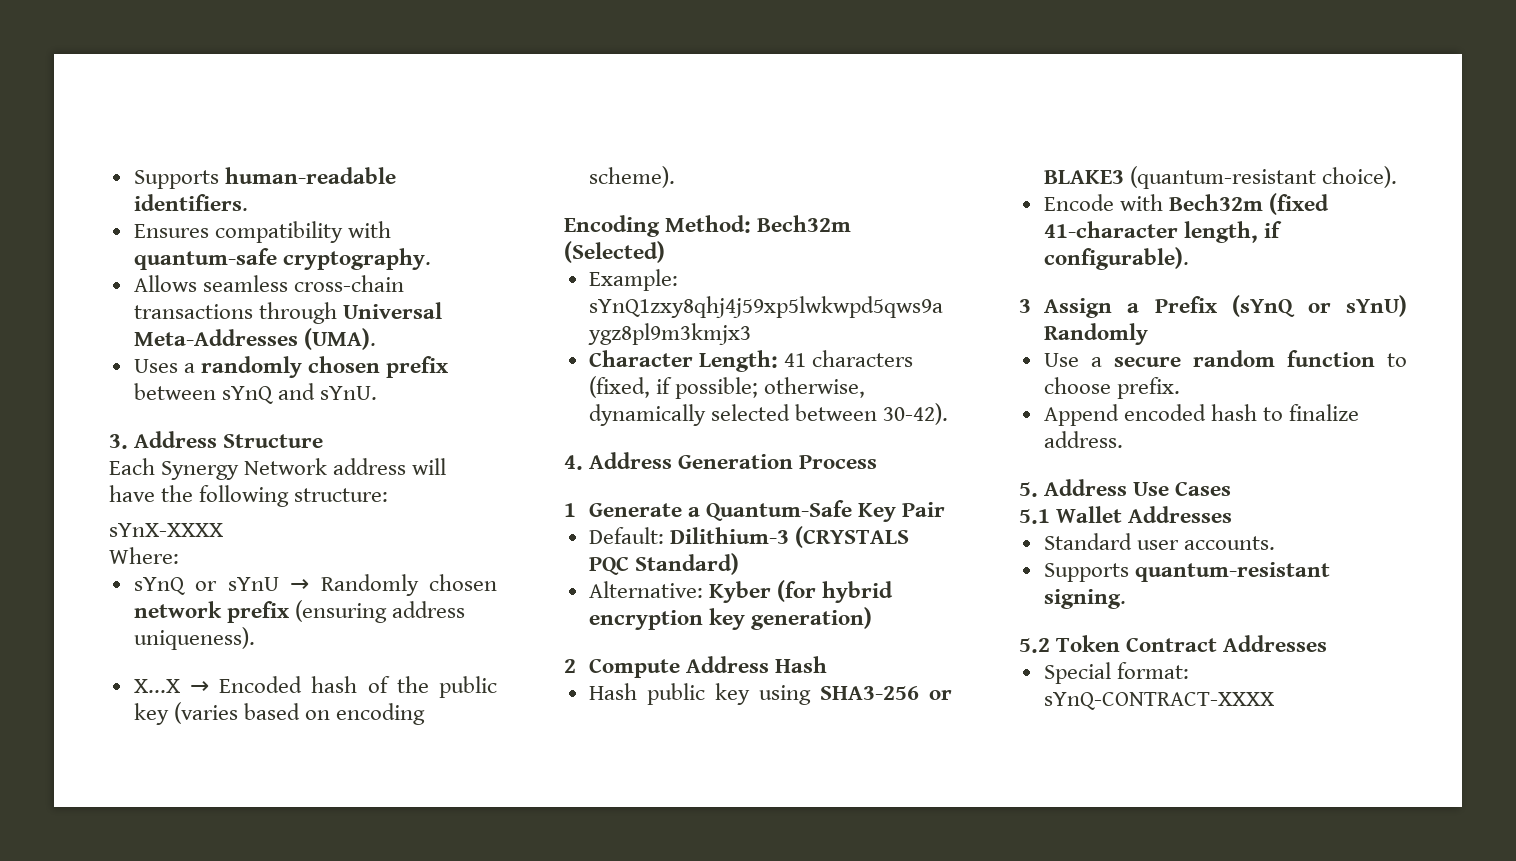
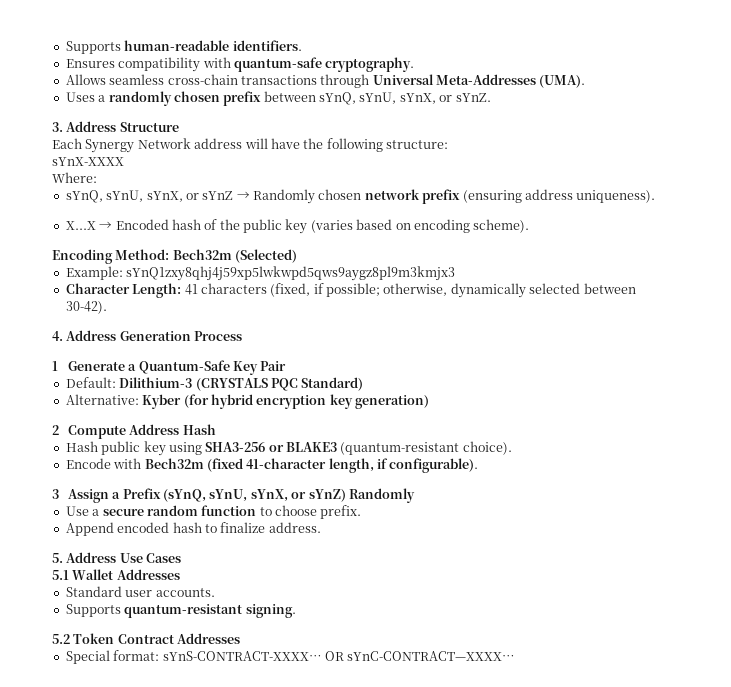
[221,383,377,404] sYnQ and sYnU. -> [319,92,491,105] sYnQ, sYnU, sYnX, or sYnZ.
[133,577,279,595] sYnQ or sYnU -> [65,190,234,203] sYnQ, sYnU, sYnX, or sYnZ
[1232,295,1407,317] (sYnQ or sYnU) -> [163,489,346,502] (sYnQ, sYnU, sYnX, or sYnZ)
[1043,692,1274,710] sYnQ-CONTRACT-XXXX -> [162,651,516,661] sYnS-CONTRACT-XXXX… OR sYnC-CONTRACT—XXXX…

